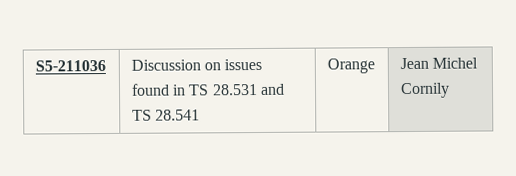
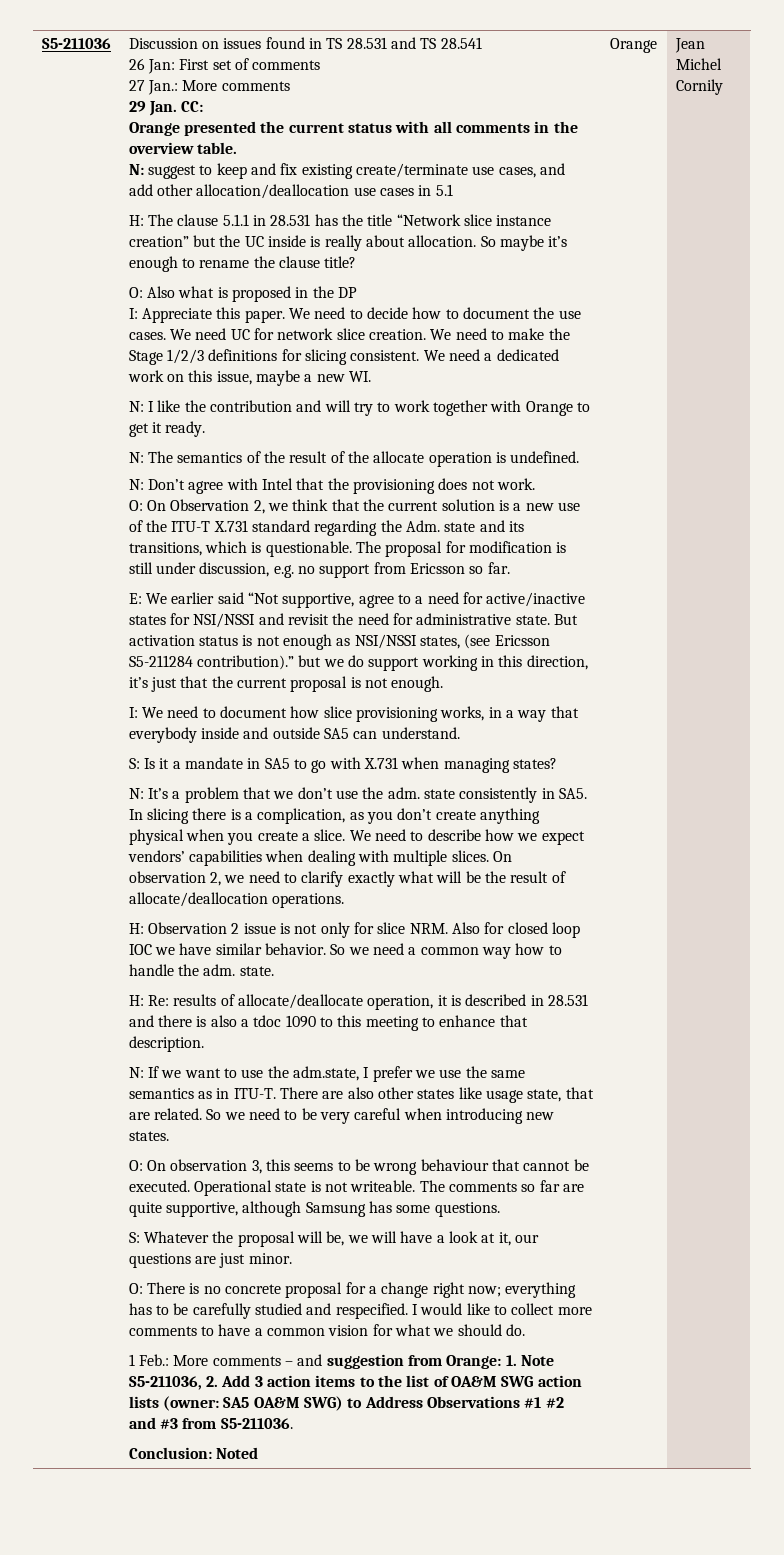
(200, 115) none -> [128,58,321,74] [128,80,290,95] [128,101,204,116] [128,121,578,136] [128,142,238,154] [128,163,565,179] [128,184,453,199] [128,214,552,226] [128,235,568,251] [128,256,357,272] [128,286,358,302] [128,307,581,323] [128,328,570,340] [128,349,559,365] [127,370,372,386] [128,400,590,416] [128,421,206,437] [128,451,580,467] [128,478,535,494] [128,499,580,514] [128,520,524,536] [128,541,567,557] [128,562,510,578] [128,592,586,608] [128,613,578,628] [128,634,550,650] [128,655,588,671] [128,676,444,692] [128,706,579,722] [128,727,460,743] [128,757,557,773] [128,787,587,803] [128,808,540,824] [128,829,585,845] [127,850,513,866] [128,871,566,887] [128,892,345,908] [128,922,580,938] [128,943,562,959] [128,964,274,976] [128,994,588,1010] [128,1015,528,1031] [128,1036,204,1052] [128,1066,525,1082] [128,1087,594,1103] [128,1108,555,1124] [128,1131,169,1141] [128,1159,589,1175] [128,1180,584,1196] [128,1201,500,1217] [128,1231,539,1247] [128,1253,292,1268] [128,1282,577,1298] [128,1303,592,1319] [128,1324,525,1336] [128,1354,554,1369] [128,1375,582,1390] [128,1396,564,1411] [128,1417,293,1429] [128,1447,259,1459] // 26 Jan: First set of comments // 27 Jan.: More comments // 29 Jan. CC: // Orange presented the current status with all comments in the overview table. // N: suggest to keep and fix existing create/terminate use cases, and add other allocation/deallocation use cases in 5.1 // H: The clause 5.1.1 in 28.531 has the title “Network slice instance creation” but the UC inside is really about allocation. So maybe it’s enough to rename the clause title? // O: Also what is proposed in the DP // I: Appreciate this paper. We need to decide how to document the use cases. We need UC for network slice creation. We need to make the Stage 1/2/3 definitions for slicing consistent. We need a dedicated work on this issue, maybe a new WI. // N: I like the contribution and will try to work together with Orange to get it ready. // N: The semantics of the result of the allocate operation is undefined. // N: Don’t agree with Intel that the provisioning does not work. // O: On Observation 2, we think that the current solution is a new use of the ITU-T X.731 standard regarding the Adm. state and its transitions, which is questionable. The proposal for modification is still under discussion, e.g. no support from Ericsson so far. // E: We earlier said “Not supportive, agree to a need for active/inactive states for NSI/NSSI and revisit the need for administrative state. But activation status is not enough as NSI/NSSI states, (see Ericsson S5-211284 contribution).” but we do support working in this direction, it’s just that the current proposal is not enough. // I: We need to document how slice provisioning works, in a way that everybody inside and outside SA5 can understand. // S: Is it a mandate in SA5 to go with X.731 when managing states? // N: It’s a problem that we don’t use the adm. state consistently in SA5. In slicing there is a complication, as you don’t create anything physical when you create a slice. We need to describe how we expect vendors’ capabilities when dealing with multiple slices. On observation 2, we need to clarify exactly what will be the result of allocate/deallocation operations. // H: Observation 2 issue is not only for slice NRM. Also for closed loop IOC we have similar behavior. So we need a common way how to handle the adm. state. // H: Re: results of allocate/deallocate operation, it is described in 28.531 and there is also a tdoc 1090 to this meeting to enhance that description. // N: If we want to use the adm.state, I prefer we use the same semantics as in ITU-T. There are also other states like usage state, that are related. So we need to be very careful when introducing new states. // O: On observation 3, this seems to be wrong behaviour that cannot be executed. Operational state is not writeable. The comments so far are quite supportive, although Samsung has some questions. // S: Whatever the proposal will be, we will have a look at it, our questions are just minor. // O: There is no concrete proposal for a change right now; everything has to be carefully studied and respecified. I would like to collect more comments to have a common vision for what we should do. // 1 Feb.: More comments – and suggestion from Orange: 1. Note S5-211036, 2. Add 3 action items to the list of OA&M SWG action lists (owner: SA5 OA&M SWG) to Address Observations #1 #2 and #3 from S5-211036. // Conclusion: Noted

